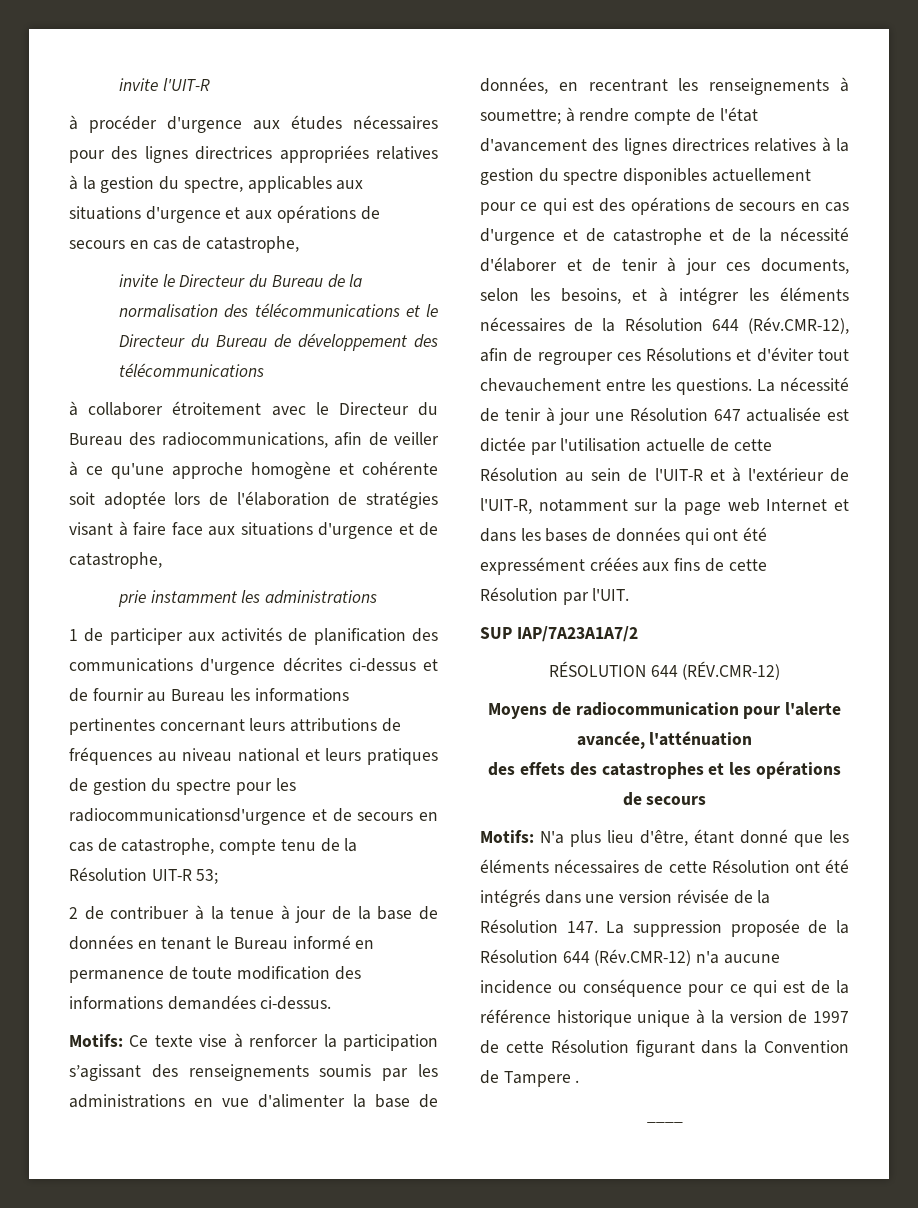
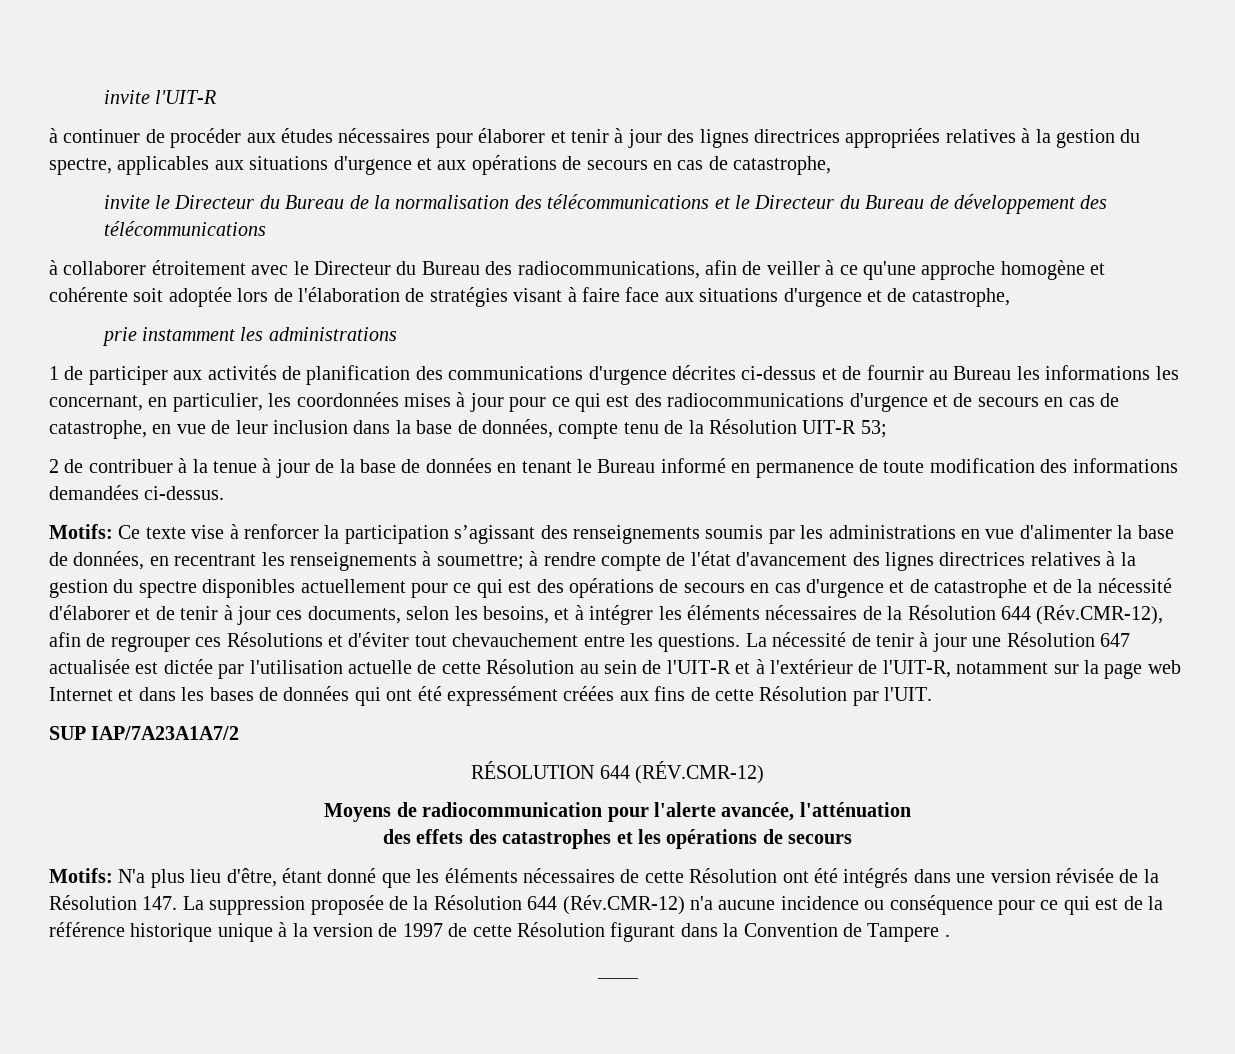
[89,115,242,133] procéder d'urgence -> [63,128,242,148] continuer de procéder
(105, 156) none -> [478,128,662,148] élaborer et tenir à jour
[69,718,401,735] [69,747,438,765] [69,778,296,795] [69,808,306,825] pertinentes concernant leurs attributions de fréquences au niveau national et leurs pratiques de gestion du spectre pour les radiocommunicationsd'urgence -> [1155,366,1179,380] [49,392,928,412] les concernant, en particulier, les coordonnées mises à jour pour ce qui est des radiocommunications d'urgence
(215, 846) none -> [152,419,553,438] en vue de leur inclusion dans la base de données,

